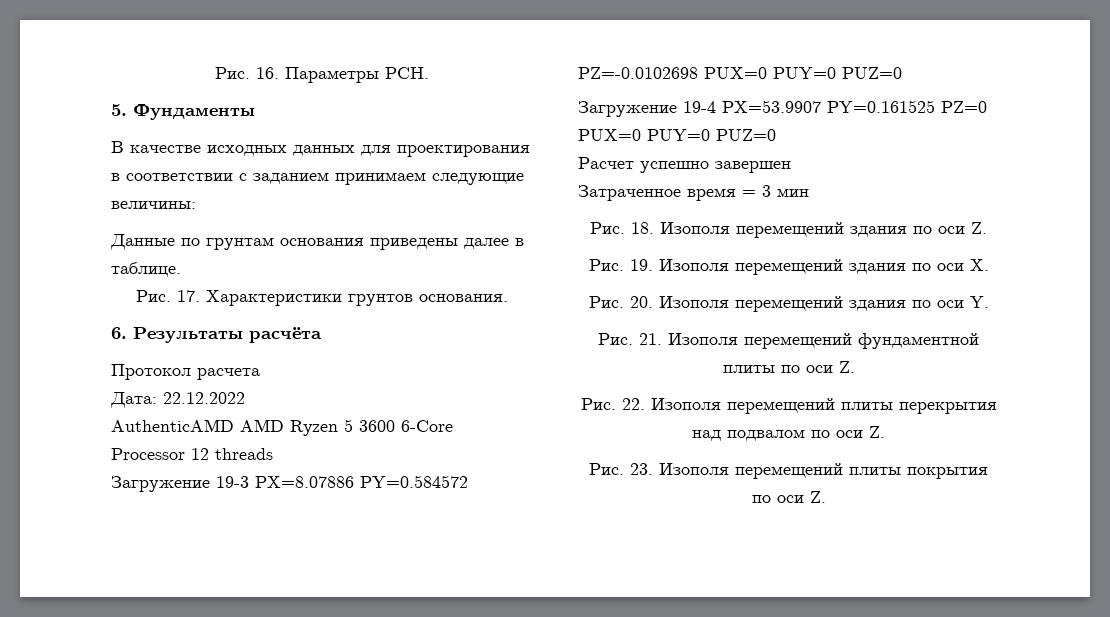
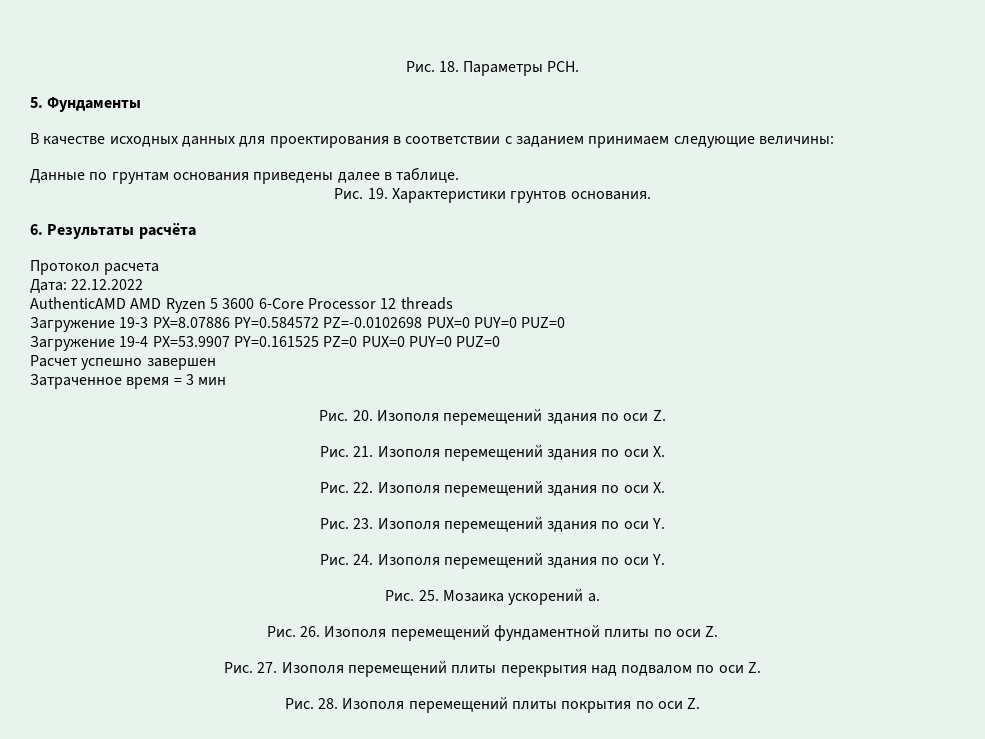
[214,67,279,79] Рис. 16. -> [405,61,459,72] Рис. 18.
[176,290,200,302] 17. -> [367,188,388,199] 19.
[631,222,654,234] 18. -> [352,410,373,421] 20.
[629,259,989,275] [588,296,989,312] [598,333,662,345] 19. Изополя перемещений здания по оси X. // Рис. 20. Изополя перемещений здания по оси Y. // Рис. 21. -> [353,445,666,461] [319,481,666,497] [319,517,666,533] [319,553,666,569] [385,589,600,605] [266,626,321,637] 21. Изополя перемещений здания по оси X. // Рис. 22. Изополя перемещений здания по оси X. // Рис. 23. Изополя перемещений здания по оси Y. // Рис. 24. Изополя перемещений здания по оси Y. // Рис. 25. Мозаика ускорений a. // Рис. 26.
[621,398,645,410] 22. -> [257,662,278,673] 27.
[630,463,653,475] 23. -> [318,698,339,709] 28.

